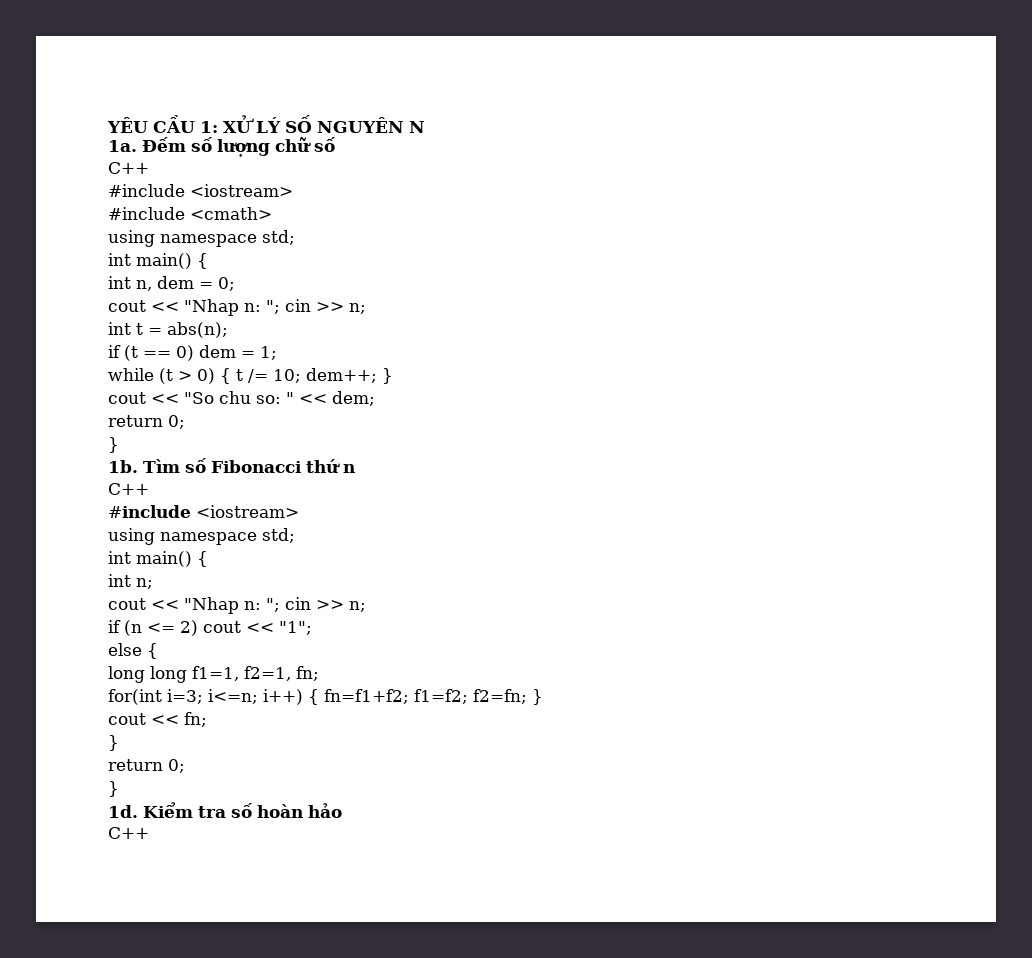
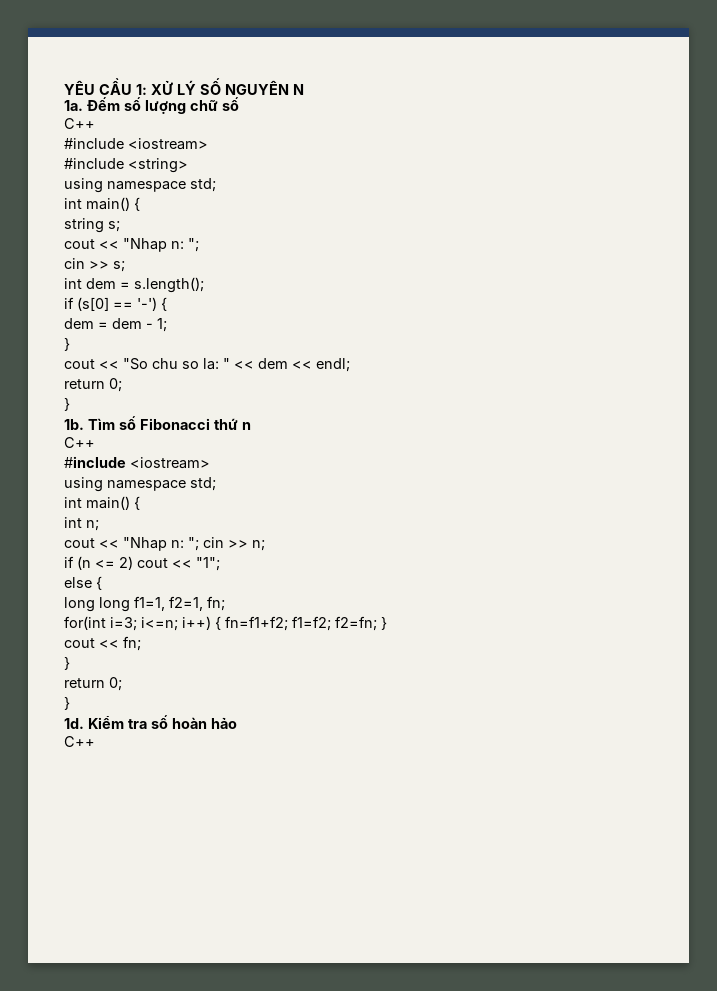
[190,207,272,220] [108,230,295,247] [108,253,208,269] [108,276,235,291] [108,299,366,316] [108,322,228,338] [108,345,277,361] [108,368,377,384] <cmath> // using namespace std; // int main() { // int n, dem = 0; // cout << "Nhap n: "; cin >> n; // int t = abs(n); // if (t == 0) dem = 1; // while (t > 0) { t /= 10; dem++; -> [128,158,188,173] [64,178,216,193] [64,197,140,211] [64,218,120,233] [64,238,199,252] [64,258,125,272] [64,277,204,293] [64,297,167,311] [64,318,167,332] <string> // using namespace std; // int main() { // string s; // cout << "Nhap n: "; // cin >> s; // int dem = s.length(); // if (s[0] == '-') { // dem = dem - 1; //
[256,391,375,406] so: " << dem; -> [182,358,350,372] so la: " << dem << endl;

